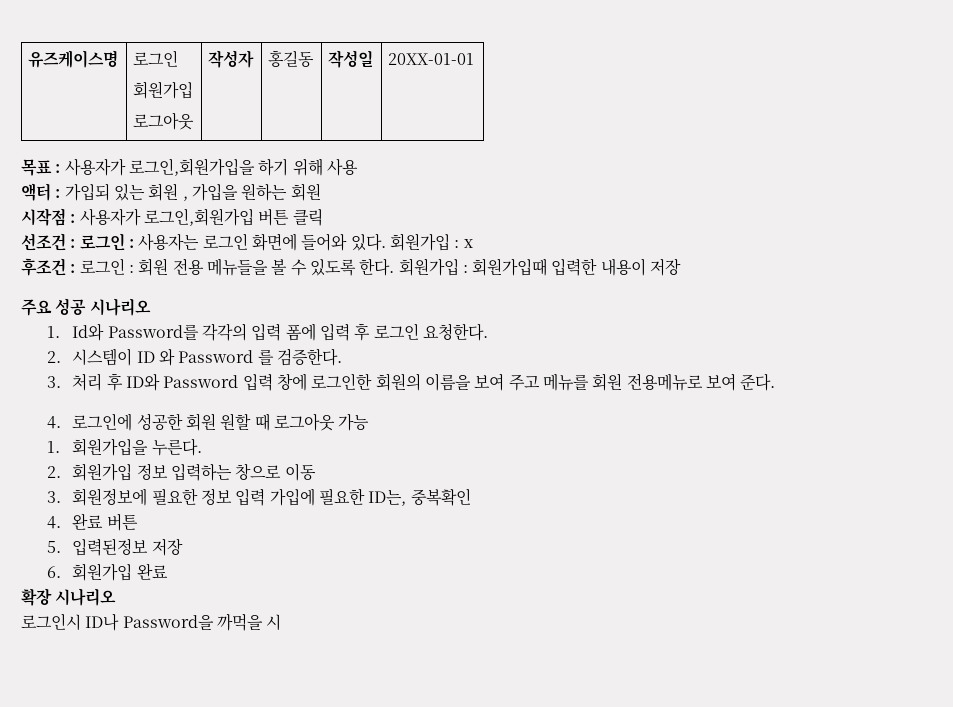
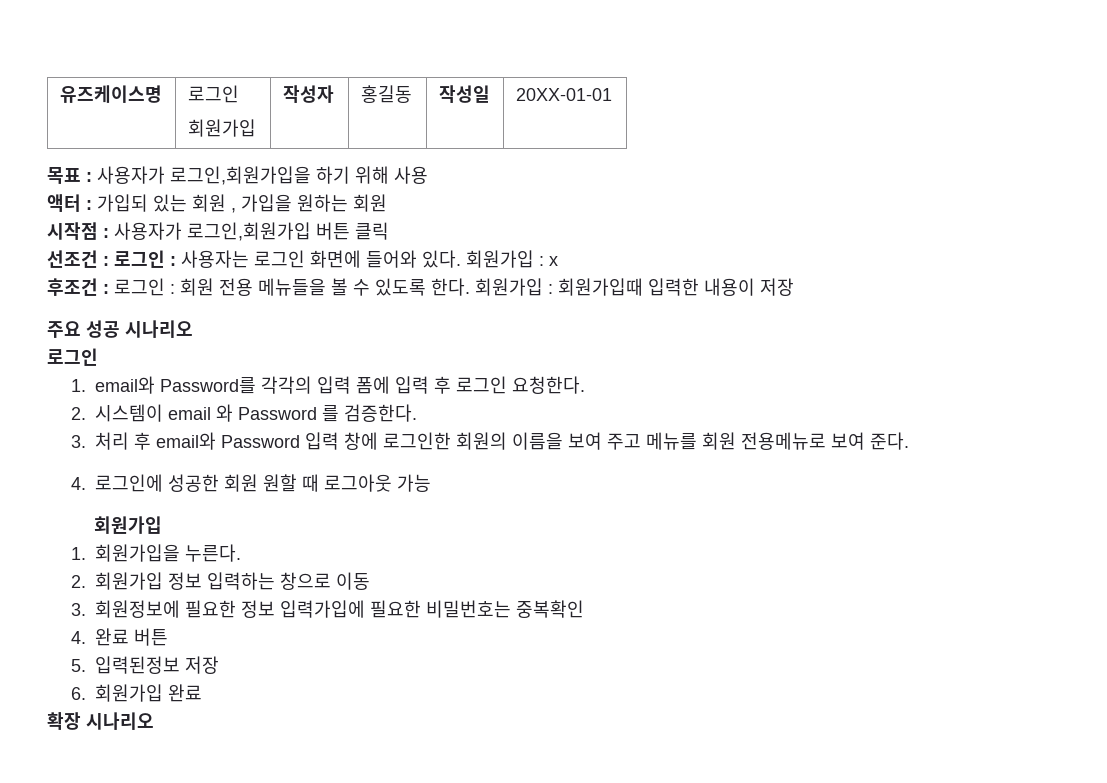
[133,112,195,130] // 로그아웃 -> (256, 128) none
[46,323,105,341] // 1. Id와 -> [47,348,98,366] [70,376,155,394] // 로그인 // 1. email와
[136,351,155,363] ID -> [167,407,211,420] email
[126,373,161,391] ID와 -> [155,432,216,450] email와
(370, 422) none -> [94,516,163,534] // 회원가입
[235,488,407,506] 입력 가입에 필요한 ID는, -> [279,600,511,618] 입력가입에 필요한 비밀번호는
[21,613,282,631] // 로그인시 ID나 Password을 까먹을 시 -> (154, 721) none

